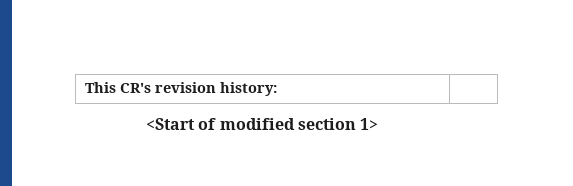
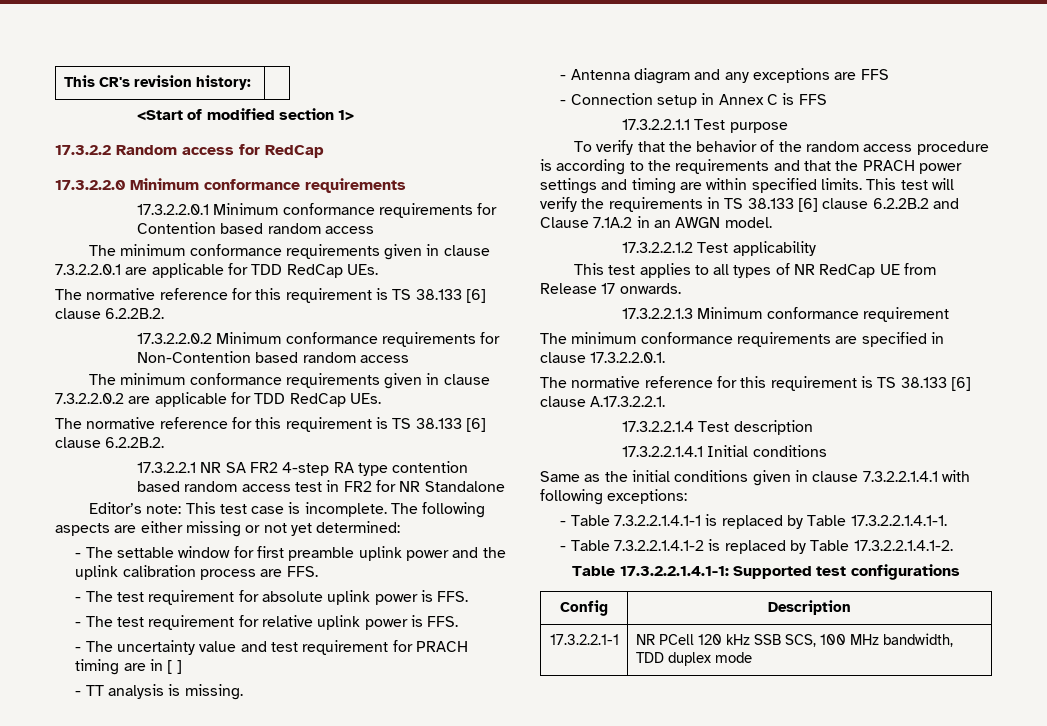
(379, 124) none -> [55,144,324,158] [55,178,406,193] [136,203,498,218] [136,222,374,234] [88,244,490,260] [55,263,378,278] [55,288,486,303] [55,308,165,319] [136,332,501,347] [136,351,409,363] [88,373,490,389] [55,392,381,407] [55,417,486,432] [55,437,165,448] [136,461,469,476] [136,480,505,492] [88,502,486,518] [55,521,401,537] [75,546,506,561] [75,565,318,580] [75,590,469,605] [75,615,459,630] [75,640,469,655] [75,659,182,675] [75,684,243,700] [560,68,889,84] [560,93,827,108] [621,119,788,133] [573,140,989,155] [540,159,962,175] [540,178,954,194] [540,197,959,212] [540,216,772,228] [621,241,816,256] [573,263,937,278] [540,283,681,294] [621,307,949,322] [540,332,944,347] [540,352,666,363] [540,376,971,391] [540,396,666,407] [621,420,813,435] [621,445,827,457] [540,470,970,486] [540,489,688,505] [560,514,947,529] [560,539,953,554] [572,564,960,580] [560,600,608,616] [768,600,851,615] [549,634,619,645] [635,633,953,647] [635,652,752,666] // 17.3.2.2 Random access for RedCap // 17.3.2.2.0 Minimum conformance requirements // 17.3.2.2.0.1 Minimum conformance requirements for Contention based random access // The minimum conformance requirements given in clause 7.3.2.2.0.1 are applicable for TDD RedCap UEs. // The normative reference for this requirement is TS 38.133 [6] clause 6.2.2B.2. // 17.3.2.2.0.2 Minimum conformance requirements for Non-Contention based random access // The minimum conformance requirements given in clause 7.3.2.2.0.2 are applicable for TDD RedCap UEs. // The normative reference for this requirement is TS 38.133 [6] clause 6.2.2B.2. // 17.3.2.2.1 NR SA FR2 4-step RA type contention based random access test in FR2 for NR Standalone // Editor’s note: This test case is incomplete. The following aspects are either missing or not yet determined: // - The settable window for first preamble uplink power and the uplink calibration process are FFS. // - The test requirement for absolute uplink power is FFS. // - The test requirement for relative uplink power is FFS. // - The uncertainty value and test requirement for PRACH timing are in [ ] // - TT analysis is missing. // - Antenna diagram and any exceptions are FFS // - Connection setup in Annex C is FFS // 17.3.2.2.1.1 Test purpose // To verify that the behavior of the random access procedure is according to the requirements and that the PRACH power settings and timing are within specified limits. This test will verify the requirements in TS 38.133 [6] clause 6.2.2B.2 and Clause 7.1A.2 in an AWGN model. // 17.3.2.2.1.2 Test applicability // This test applies to all types of NR RedCap UE from Release 17 onwards. // 17.3.2.2.1.3 Minimum conformance requirement // The minimum conformance requirements are specified in clause 17.3.2.2.0.1. // The normative reference for this requirement is TS 38.133 [6] clause A.17.3.2.2.1. // 17.3.2.2.1.4 Test description // 17.3.2.2.1.4.1 Initial conditions // Same as the initial conditions given in clause 7.3.2.2.1.4.1 with following exceptions: // - Table 7.3.2.2.1.4.1-1 is replaced by Table 17.3.2.2.1.4.1-1. // - Table 7.3.2.2.1.4.1-2 is replaced by Table 17.3.2.2.1.4.1-2. // Table 17.3.2.2.1.4.1-1: Supported test configurations // Config | Description // 17.3.2.2.1-1 | NR PCell 120 kHz SSB SCS, 100 MHz bandwidth, TDD duplex mode

